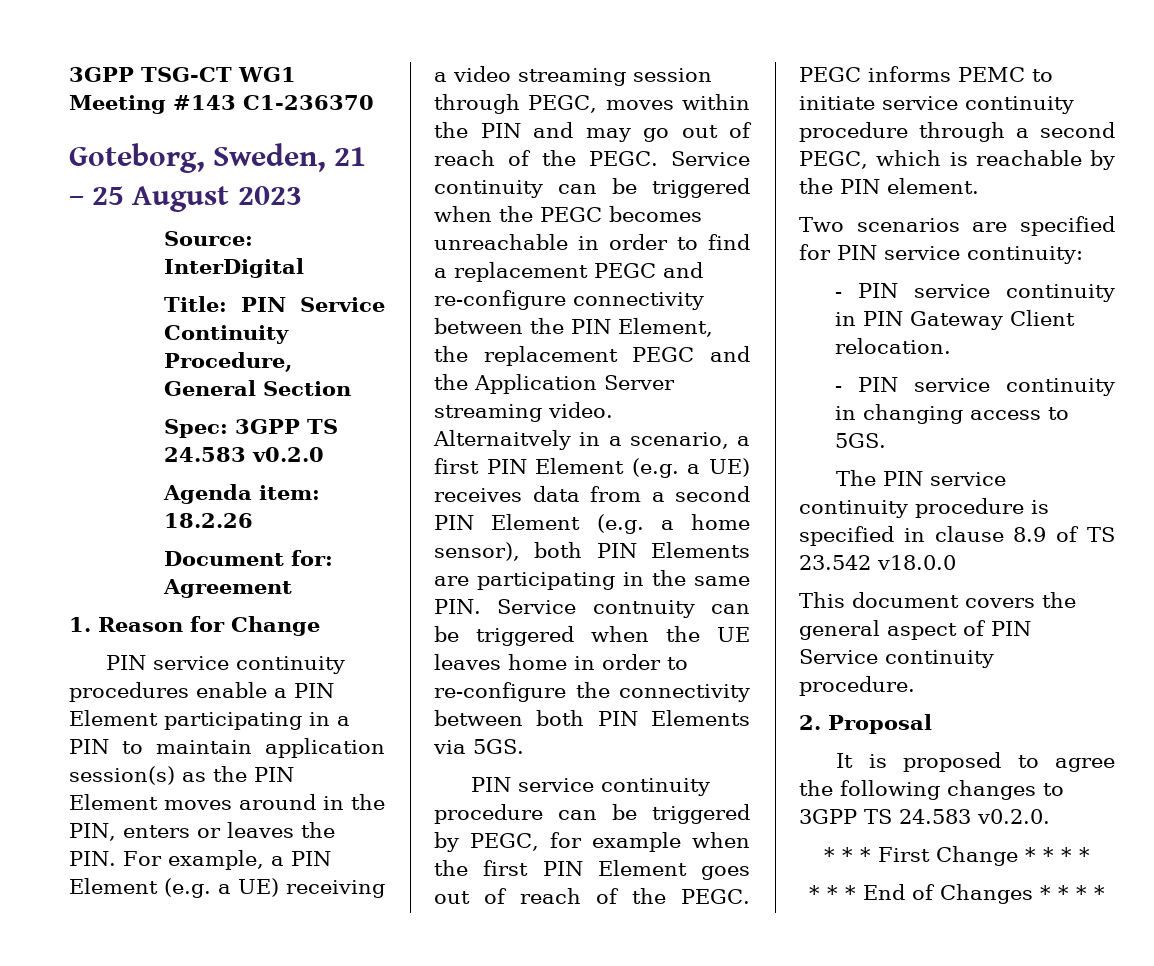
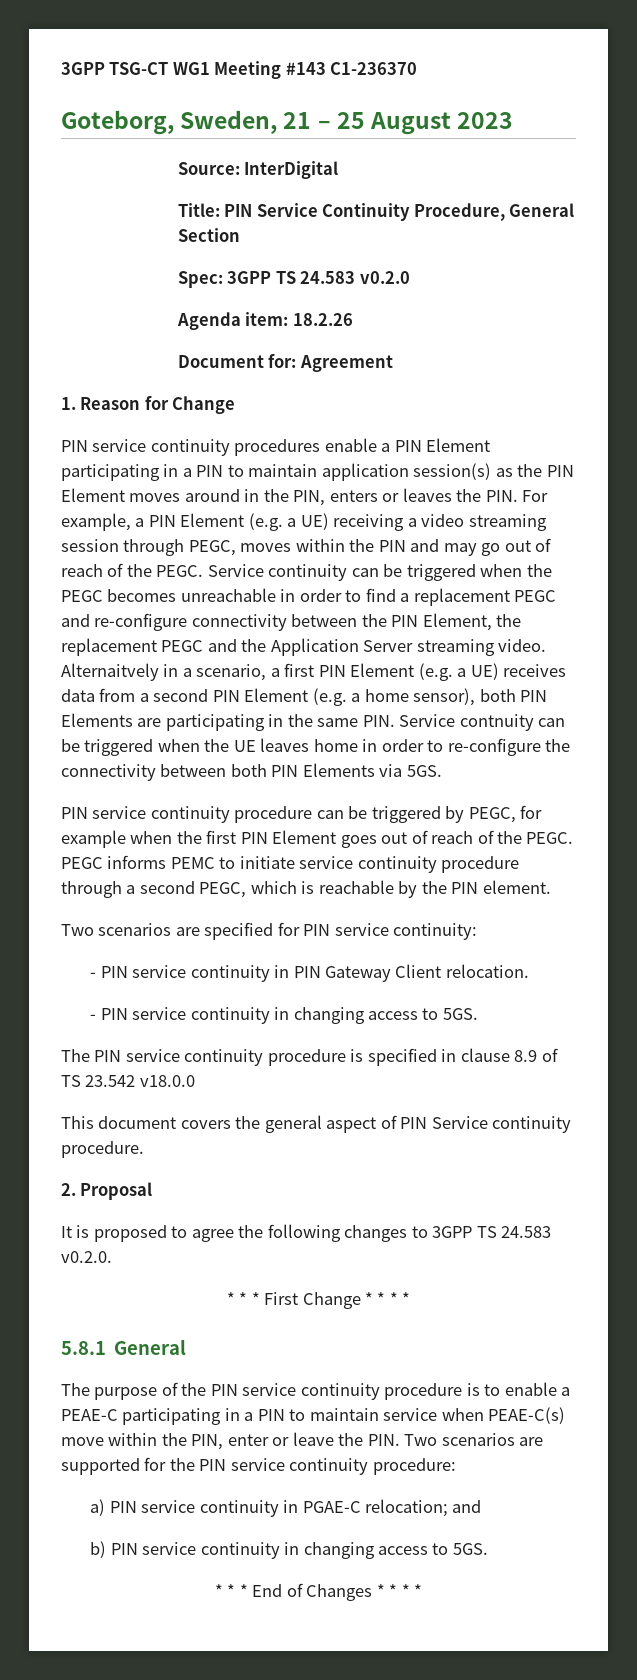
(1090, 854) none -> [61,1339,187,1355] [61,1382,571,1400] [61,1407,566,1425] [61,1432,544,1450] [61,1457,456,1475] [90,1499,482,1517] [90,1541,488,1559] // 5.8.1 General // The purpose of the PIN service continuity procedure is to enable a PEAE-C participating in a PIN to maintain service when PEAE-C(s) move within the PIN, enter or leave the PIN. Two scenarios are supported for the PIN service continuity procedure: // a) PIN service continuity in PGAE-C relocation; and // b) PIN service continuity in changing access to 5GS.

